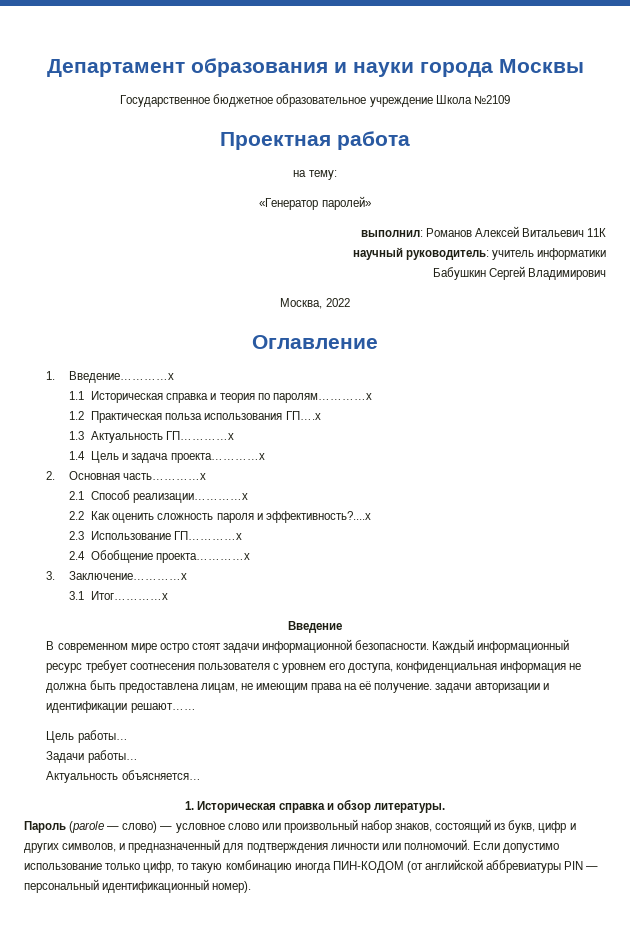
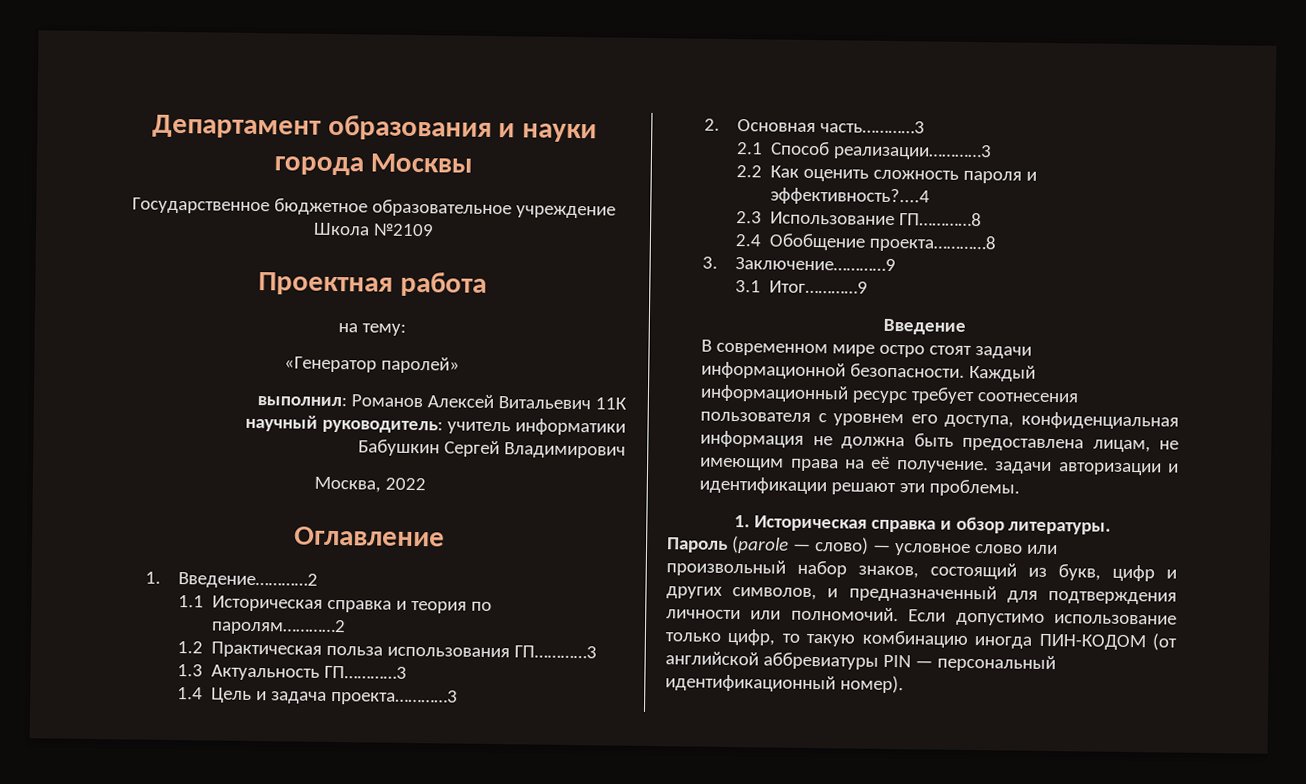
[68,371,174,383] Введение…………х -> [177,572,318,589] Введение…………2
[272,393,372,403] паролям…………х -> [210,618,346,636] паролям…………2
[285,411,321,420] ГП….х -> [513,645,597,659] ГП…………3
[166,431,235,440] ГП…………х -> [323,665,407,679] ГП…………3
[170,453,265,463] проекта…………х -> [330,688,458,706] проекта…………3
[122,473,206,480] часть…………х -> [819,120,925,134] часть…………3
[133,493,249,503] реализации…………х -> [832,143,992,161] реализации…………3
[265,511,371,523] эффективность?....х -> [769,187,930,206] эффективность?....4
[174,531,243,540] ГП…………х -> [898,212,982,227] ГП…………8
[156,553,251,563] проекта…………х -> [868,234,996,253] проекта…………8
[68,571,187,580] Заключение…………х -> [734,257,896,272] Заключение…………9
[91,591,169,600] Итог…………х -> [768,280,868,294] Итог…………9
[130,703,196,713] [46,730,128,743] [46,750,138,763] [46,770,201,783] решают…… // Цель работы… // Задачи работы… // Актуальность объясняется… -> [831,479,1021,497] решают эти проблемы.

